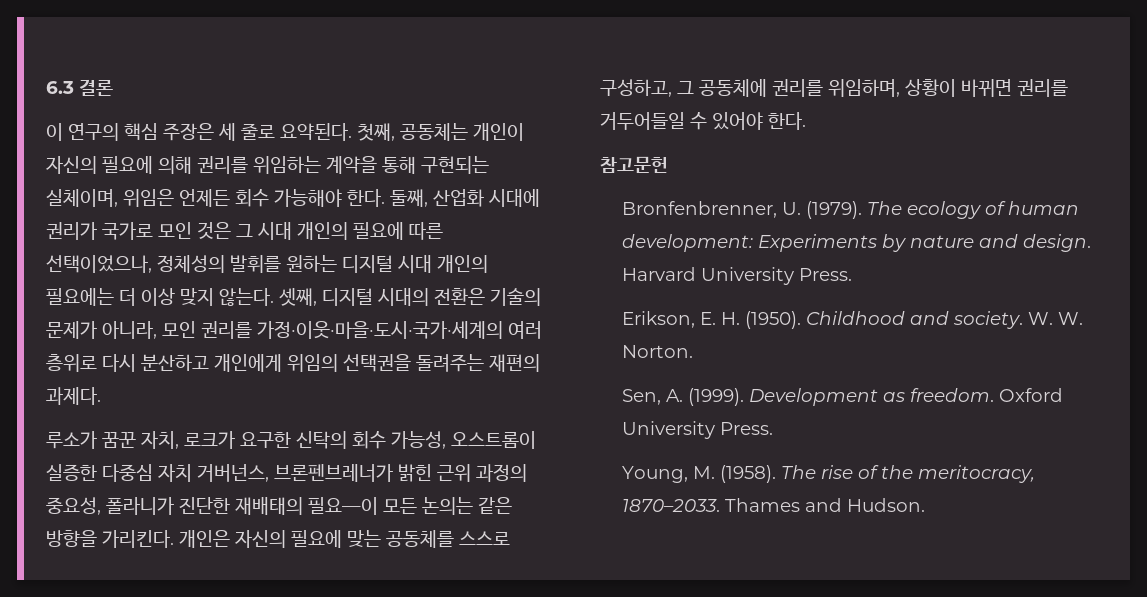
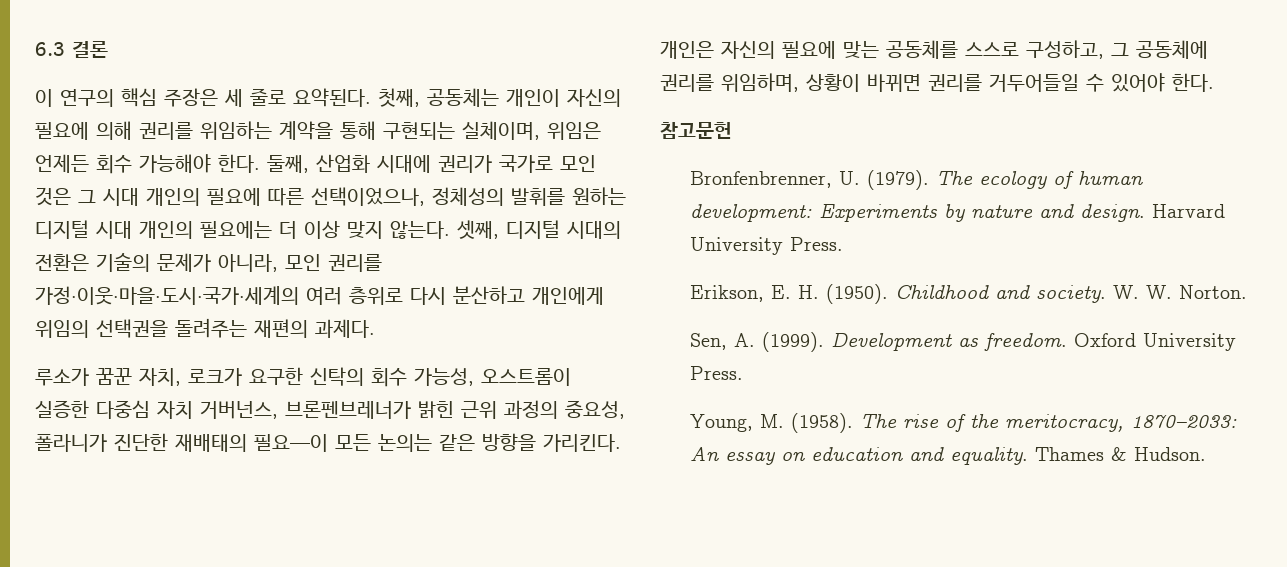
[621,498,842,512] 1870–2033. Thames and -> [1131,415,1238,428] [690,447,1128,465] 1870–2033: An essay on education and equality. Thames &

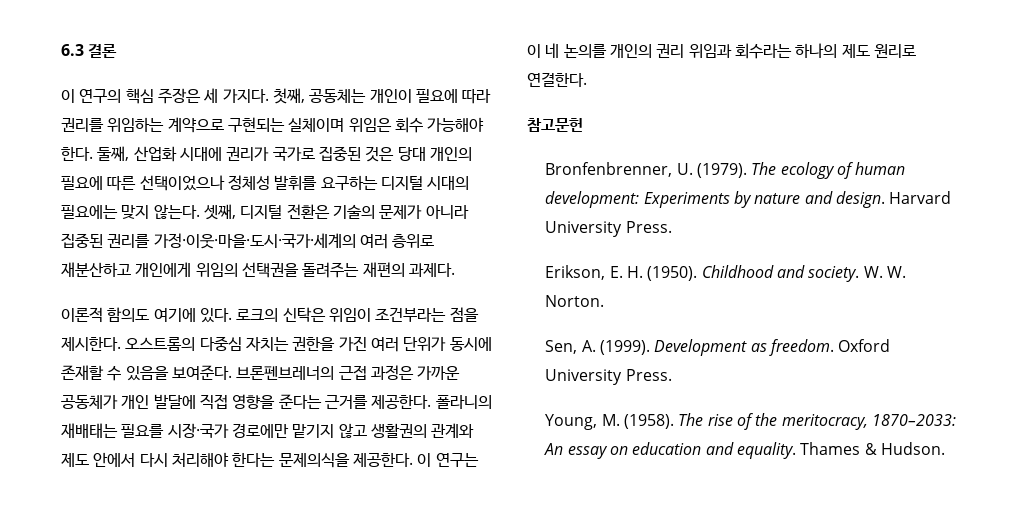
[250,88,371,107] 줄로 요약된다. -> [222,89,269,103] 가지다.
[567,89,621,107] [35,121,601,140] [35,154,89,173] 자신의 필요에 의해 권리를 위임하는 계약을 통해 구현되는 실체이며, 위임은 언제든 -> [415,89,492,104] [61,117,392,133] 필요에 따라 권리를 위임하는 계약으로 구현되는 실체이며 위임은
[560,155,596,172] [35,187,626,206] [35,220,340,239] 모인 것은 그 시대 개인의 필요에 따른 선택이었으나, 정체성의 발휘를 원하는 디지털 시대 개인의 필요에는 더 이상 -> [318,146,472,162] [61,175,470,191] [61,205,118,219] 집중된 것은 당대 개인의 필요에 따른 선택이었으나 정체성 발휘를 요구하는 디지털 시대의 필요에는
[567,221,621,239] 시대의 -> (283, 212) none
[218,254,321,272] 아니라, 모인 -> [425,205,469,219] [61,233,103,248] 아니라 집중된
[410,286,525,305] 다시 분산하고 -> [61,262,131,277] 재분산하고
[35,367,571,387] [35,400,625,419] [35,433,621,452] [660,40,1208,59] [660,73,1214,92] 루소가 꿈꾼 자치, 로크가 요구한 신탁의 회수 가능성, 오스트롬이 실증한 다중심 자치 거버넌스, 브론펜브레너가 밝힌 근위 과정의 중요성, 폴라니가 진단한 재배태의 필요—이 모든 논의는 같은 방향을 가리킨다. 개인은 자신의 필요에 맞는 공동체를 스스로 구성하고, 그 공동체에 권리를 위임하며, 상황이 바뀌면 권리를 거두어들일 수 있어야 한다. -> [61,307,479,323] [61,336,492,352] [61,365,461,381] [61,394,492,410] [61,423,475,438] [61,452,479,468] [527,43,916,59] [527,72,587,87] 이론적 함의도 여기에 있다. 로크의 신탁은 위임이 조건부라는 점을 제시한다. 오스트롬의 다중심 자치는 권한을 가진 여러 단위가 동시에 존재할 수 있음을 보여준다. 브론펜브레너의 근접 과정은 가까운 공동체가 개인 발달에 직접 영향을 준다는 근거를 제공한다. 폴라니의 재배태는 필요를 시장·국가 경로에만 맡기지 않고 생활권의 관계와 제도 안에서 다시 처리해야 한다는 문제의식을 제공한다. 이 연구는 이 네 논의를 개인의 권리 위임과 회수라는 하나의 제도 원리로 연결한다.

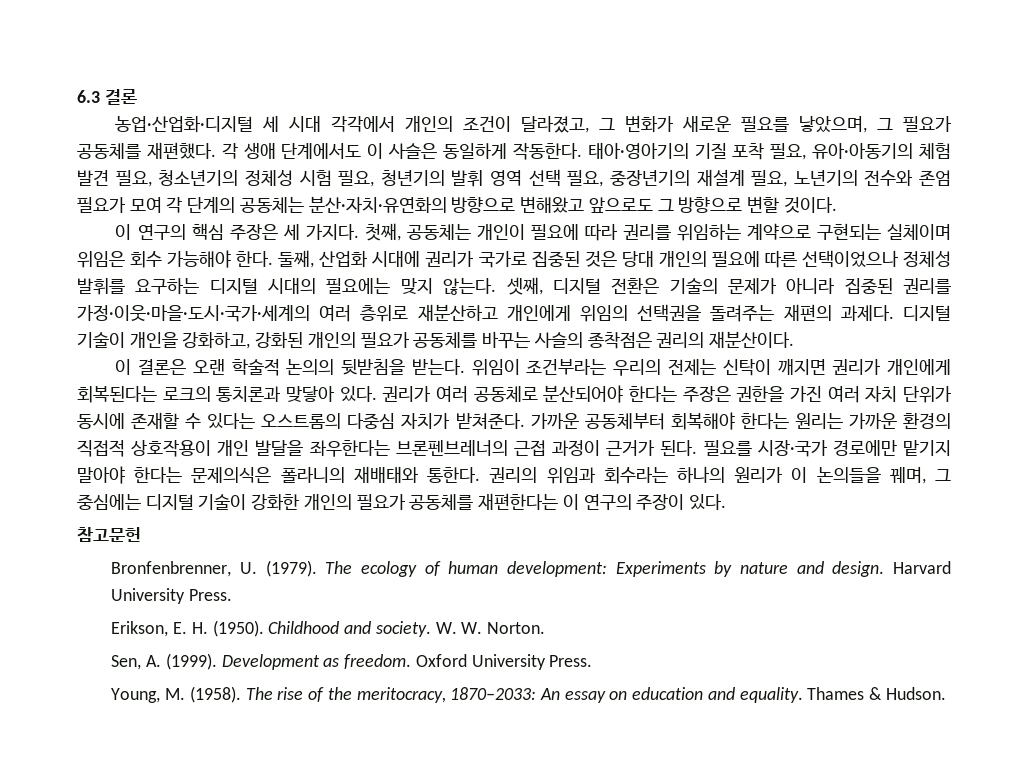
(118, 51) none -> [115,115,953,133] [77,142,951,160] [77,169,951,187] [77,196,837,214] // 농업·산업화·디지털 세 시대 각각에서 개인의 조건이 달라졌고, 그 변화가 새로운 필요를 낳았으며, 그 필요가 공동체를 재편했다. 각 생애 단계에서도 이 사슬은 동일하게 작동한다. 태아·영아기의 기질 포착 필요, 유아·아동기의 체험 발견 필요, 청소년기의 정체성 시험 필요, 청년기의 발휘 영역 선택 필요, 중장년기의 재설계 필요, 노년기의 전수와 존엄 필요가 모여 각 단계의 공동체는 분산·자치·유연화의 방향으로 변해왔고 앞으로도 그 방향으로 변할 것이다.
[61,307,479,323] [61,336,289,351] // 이론적 함의도 여기에 있다. 로크의 신탁은 위임이 조건부라는 점을 제시한다. 오스트롬의 다중심 자치는 -> [903,305,952,321] [77,331,794,349] [115,359,952,376] [77,385,731,403] 디지털 기술이 개인을 강화하고, 강화된 개인의 필요가 공동체를 바꾸는 사슬의 종착점은 권리의 재분산이다. // 이 결론은 오랜 학술적 논의의 뒷받침을 받는다. 위임이 조건부라는 우리의 전제는 신탁이 깨지면 권리가 개인에게 회복된다는 로크의 통치론과 맞닿아 있다. 권리가 여러 공동체로 분산되어야 한다는 주장은
(399, 344) none -> [865,386,898,402] 자치
[125,365,461,381] [61,394,492,410] [61,423,475,438] [61,452,479,468] [527,43,916,59] [527,72,587,87] 있음을 보여준다. 브론펜브레너의 근접 과정은 가까운 공동체가 개인 발달에 직접 영향을 준다는 근거를 제공한다. 폴라니의 재배태는 필요를 시장·국가 경로에만 맡기지 않고 생활권의 관계와 제도 안에서 다시 처리해야 한다는 문제의식을 제공한다. 이 연구는 이 네 논의를 개인의 권리 위임과 회수라는 하나의 제도 원리로 연결한다. -> [207,412,951,430] [77,439,952,457] [77,466,951,484] [77,493,726,511] 있다는 오스트롬의 다중심 자치가 받쳐준다. 가까운 공동체부터 회복해야 한다는 원리는 가까운 환경의 직접적 상호작용이 개인 발달을 좌우한다는 브론펜브레너의 근접 과정이 근거가 된다. 필요를 시장·국가 경로에만 맡기지 말아야 한다는 문제의식은 폴라니의 재배태와 통한다. 권리의 위임과 회수라는 하나의 원리가 이 논의들을 꿰며, 그 중심에는 디지털 기술이 강화한 개인의 필요가 공동체를 재편한다는 이 연구의 주장이 있다.

